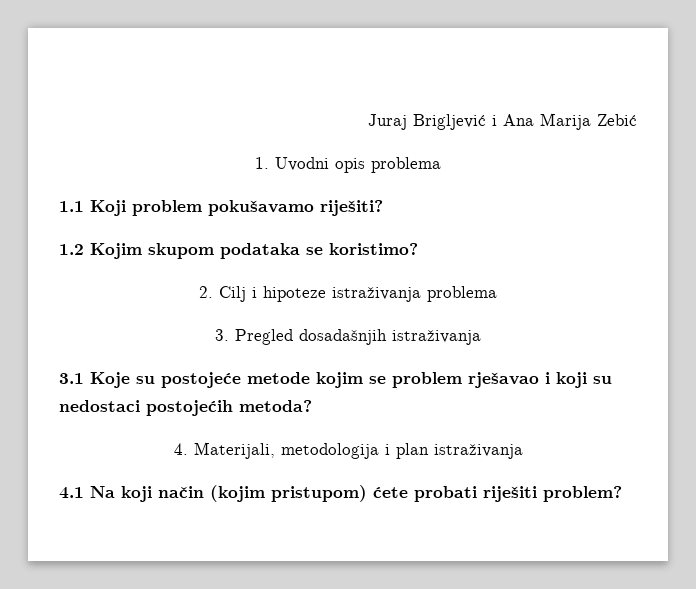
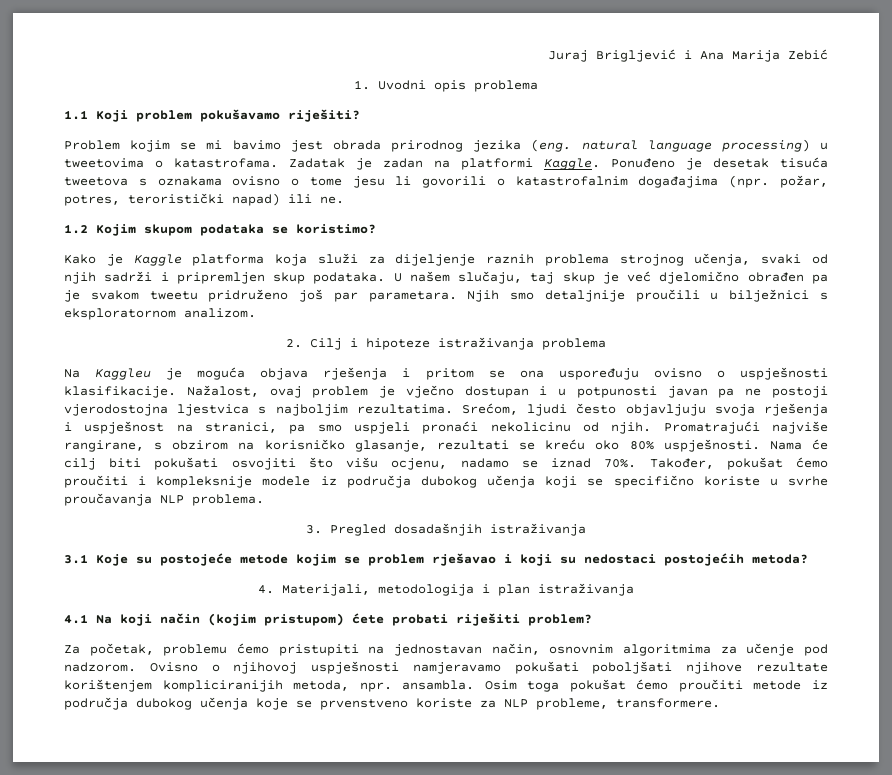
(383, 208) none -> [64,139,829,152] [64,157,828,170] [64,175,828,188] [64,193,344,206] // Problem kojim se mi bavimo jest obrada prirodnog jezika (eng. natural language processing) u tweetovima o katastrofama. Zadatak je zadan na platformi Kaggle. Ponuđeno je desetak tisuća tweetova s oznakama ovisno o tome jesu li govorili o katastrofalnim događajima (npr. požar, potres, teroristički napad) ili ne.
(418, 249) none -> [64,253,828,266] [64,271,828,284] [64,289,828,302] [64,308,256,320] // Kako je Kaggle platforma koja služi za dijeljenje raznih problema strojnog učenja, svaki od njih sadrži i pripremljen skup podataka. U našem slučaju, taj skup je već djelomično obrađen pa je svakom tweetu pridruženo još par parametara. Njih smo detaljnije proučili u bilježnici s eksploratornom analizom.
(497, 294) none -> [64,367,829,380] [64,385,828,398] [64,403,829,416] [64,421,829,434] [64,439,829,452] [64,457,829,470] [64,475,829,488] [64,493,264,506] // Na Kaggleu je moguća objava rješenja i pritom se ona uspoređuju ovisno o uspješnosti klasifikacije. Nažalost, ovaj problem je vječno dostupan i u potpunosti javan pa ne postoji vjerodostojna ljestvica s najboljim rezultatima. Srećom, ljudi često objavljuju svoja rješenja i uspješnost na stranici, pa smo uspjeli pronaći nekolicinu od njih. Promatrajući najviše rangirane, s obzirom na korisničko glasanje, rezultati se kreću oko 80% uspješnosti. Nama će cilj biti pokušati osvojiti što višu ocjenu, nadamo se iznad 70%. Također, pokušat ćemo proučiti i kompleksnije modele iz područja dubokog učenja koji se specifično koriste u svrhe proučavanja NLP problema.
(622, 494) none -> [64,643,828,656] [64,661,829,674] [64,679,828,692] [64,697,720,710] // Za početak, problemu ćemo pristupiti na jednostavan način, osnovnim algoritmima za učenje pod nadzorom. Ovisno o njihovoj uspješnosti namjeravamo pokušati poboljšati njihove rezultate korištenjem kompliciranijih metoda, npr. ansambla. Osim toga pokušat ćemo proučiti metode iz područja dubokog učenja koje se prvenstveno koriste za NLP probleme, transformere.

